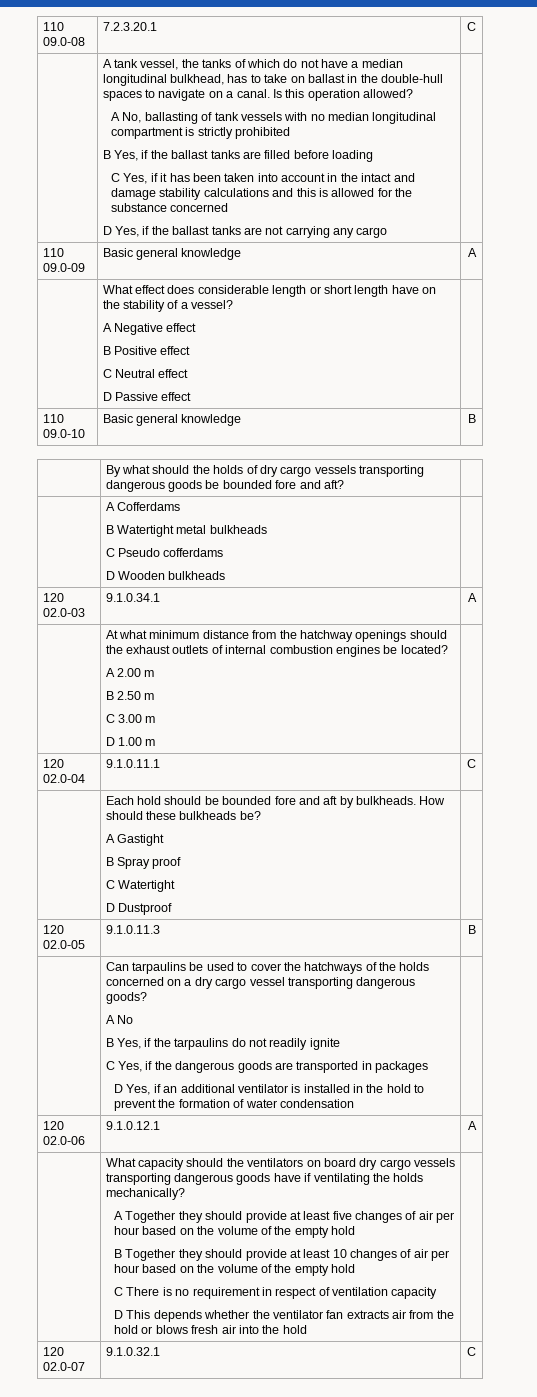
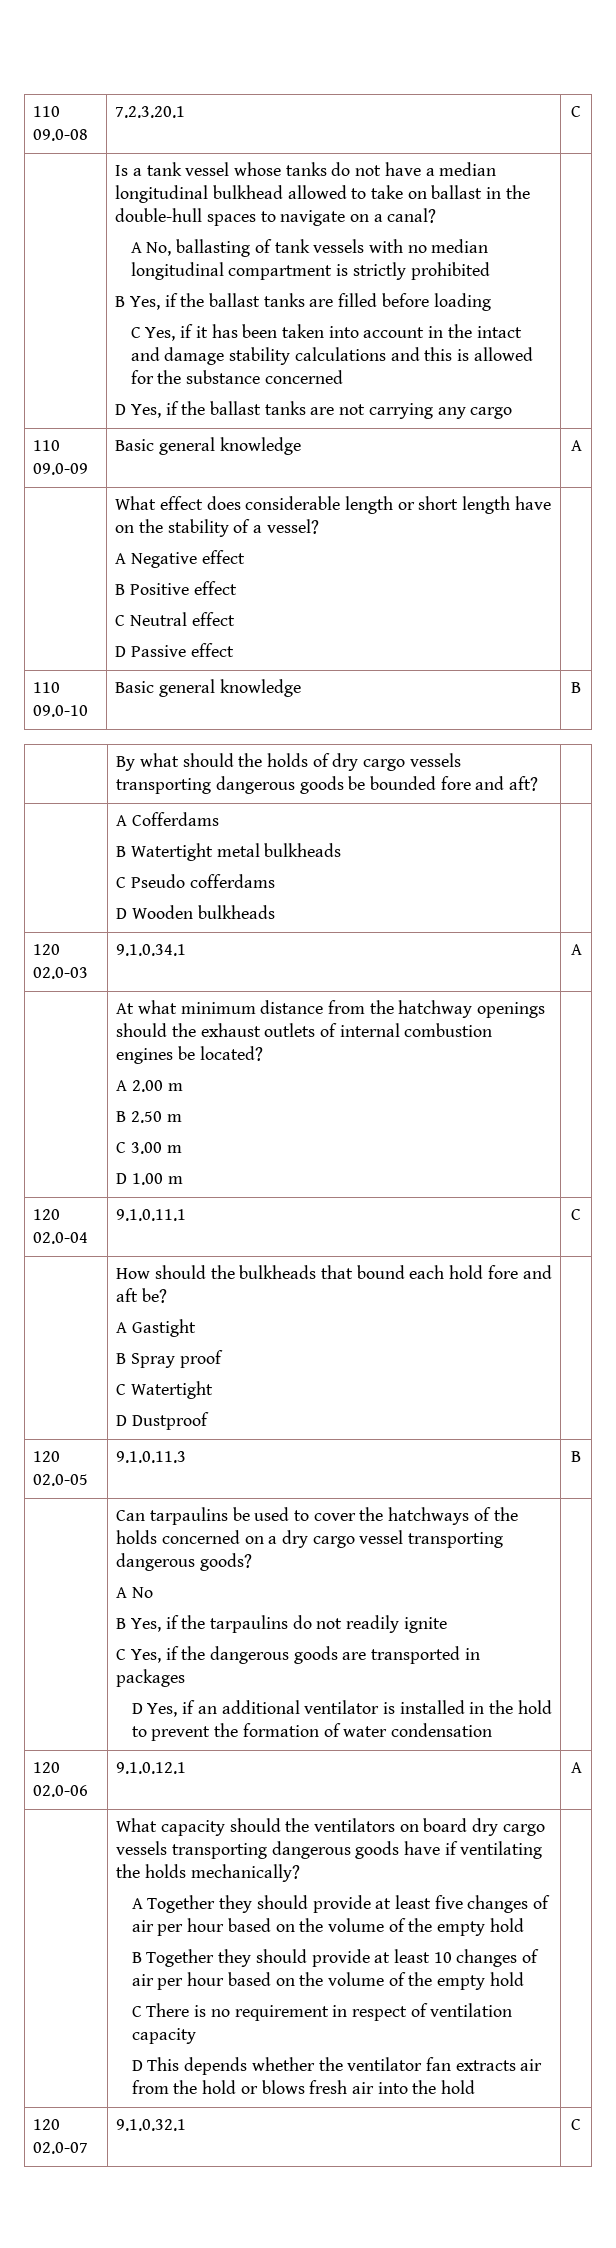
[102,59,280,70] A tank vessel, the tanks of which -> [115,162,327,176] Is a tank vessel whose tanks
[170,74,248,85] bulkhead, has -> [212,185,347,199] bulkhead allowed
[236,89,414,101] canal. Is this operation allowed? -> [387,208,437,223] canal?
[105,796,446,808] [105,811,237,820] Each hold should be bounded fore and aft by bulkheads. How should these bulkheads -> [116,1265,552,1279] [116,1288,139,1302] How should the bulkheads that bound each hold fore and aft

